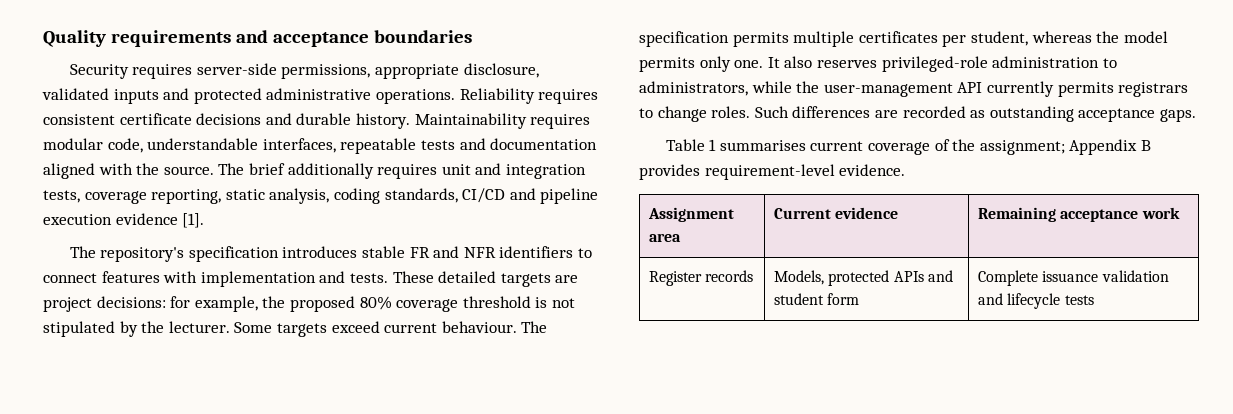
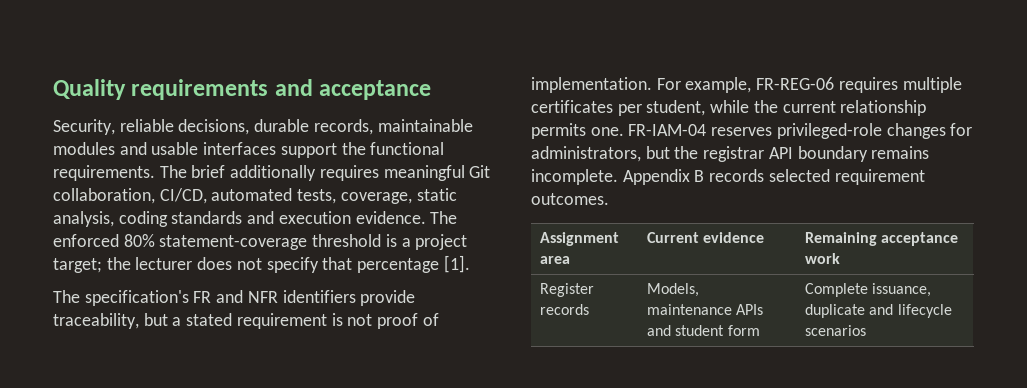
[373,30,472,43] [69,63,539,79] [42,88,599,104] [43,113,591,129] [43,138,598,154] [43,163,586,179] [43,188,599,204] [43,213,205,228] [69,246,592,262] [43,271,579,287] [43,296,575,312] [43,321,548,337] [639,31,1168,47] [639,56,1117,72] [639,81,1189,97] [639,106,1196,122] [665,139,1151,155] [639,164,906,180] boundaries // Security requires server-side permissions, appropriate disclosure, validated inputs and protected administrative operations. Reliability requires consistent certificate decisions and durable history. Maintainability requires modular code, understandable interfaces, repeatable tests and documentation aligned with the source. The brief additionally requires unit and integration tests, coverage reporting, static analysis, coding standards, CI/CD and pipeline execution evidence [1]. // The repository's specification introduces stable FR and NFR identifiers to connect features with implementation and tests. These detailed targets are project decisions: for example, the proposed 80% coverage threshold is not stipulated by the lecturer. Some targets exceed current behaviour. The specification permits multiple certificates per student, whereas the model permits only one. It also reserves privileged-role administration to administrators, while the user-management API currently permits registrars to change roles. Such differences are recorded as outstanding acceptance gaps. // Table 1 summarises current coverage of the assignment; Appendix B provides requirement-level evidence. -> [53,119,473,135] [53,142,445,158] [53,165,491,181] [53,188,457,204] [53,211,458,227] [53,234,468,250] [53,255,470,273] [53,290,416,306] [53,313,439,329] [531,77,962,93] [531,100,927,116] [531,123,973,139] [531,146,930,162] [531,169,925,185] [531,193,609,205] // Security, reliable decisions, durable records, maintainable modules and usable interfaces support the functional requirements. The brief additionally requires meaningful Git collaboration, CI/CD, automated tests, coverage, static analysis, coding standards and execution evidence. The enforced 80% statement-coverage threshold is a project target; the lecturer does not specify that percentage [1]. // The specification's FR and NFR identifiers provide traceability, but a stated requirement is not proof of implementation. For example, FR-REG-06 requires multiple certificates per student, while the current relationship permits one. FR-IAM-04 reserves privileged-role changes for administrators, but the registrar API boundary remains incomplete. Appendix B records selected requirement outcomes.
[828,270,890,286] protected -> [646,304,732,315] maintenance
[1042,270,1169,282] issuance validation -> [872,283,932,297] [804,304,865,318] issuance, duplicate
[1064,295,1094,305] tests -> [804,325,866,336] scenarios

